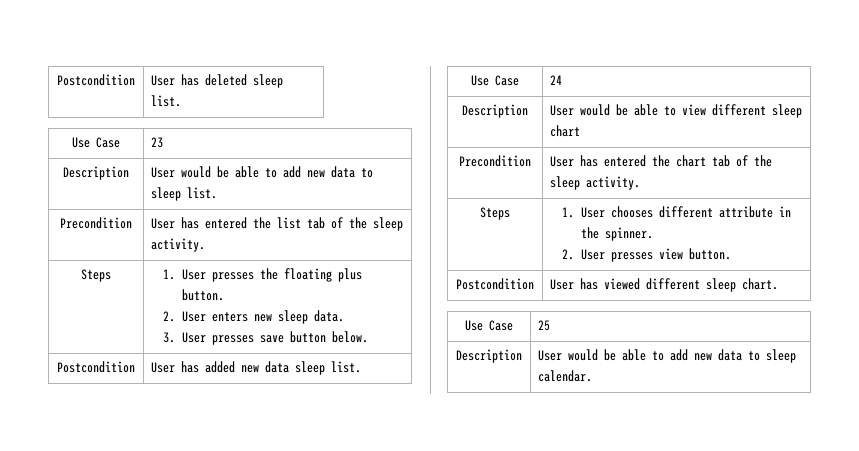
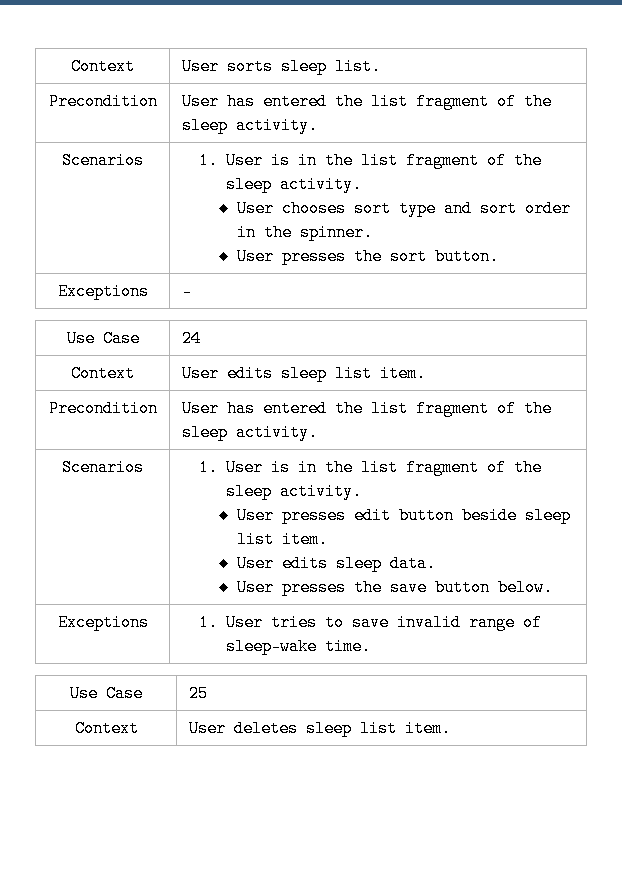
[57,74,135,86] [151,74,284,88] [151,95,182,107] [72,137,120,148] [151,137,164,148] [63,166,129,180] [151,166,374,178] Postcondition | User has deleted sleep list. // Use Case | 23 // Description | User would be able to add new data to -> [71,58,135,75] [181,58,273,75] Context | User sorts
[307,217,404,231] [151,238,206,252] [81,269,111,282] [162,268,362,282] [181,289,224,301] [162,310,344,324] [162,331,368,345] [57,361,135,373] [151,361,362,375] tab of the sleep activity. // Steps | 1. User presses the floating plus button. // 2. User enters new sleep data. // 3. User presses save button below. // Postcondition | User has added new data sleep list. -> [415,93,552,110] [181,117,318,134] [62,152,144,169] [199,152,543,169] [226,176,363,193] [236,200,571,217] [236,224,373,241] [236,248,499,265] [57,283,149,300] [181,283,192,300] fragment of the sleep activity. // Scenarios | 1. User is in the list fragment of the sleep activity. // User chooses sort type and sort order in the spinner. // User presses the sort button. // Exceptions | -
[462,104,528,118] [550,104,803,118] [550,125,581,137] [459,155,531,167] [550,155,773,167] [550,176,641,190] [480,207,510,220] [561,206,791,218] [580,227,653,241] [561,248,731,262] [456,278,534,290] [550,278,779,292] Description | User would be able to view different sleep chart // Precondition | User has entered the chart tab of the sleep activity. // Steps | 1. User chooses different attribute in the spinner. // 2. User presses view button. // Postcondition | User has viewed different sleep chart. -> [71,365,135,382] [181,365,426,382] [48,400,158,417] [181,400,552,417] [181,424,318,441] [62,459,144,476] [199,459,543,476] [226,483,363,500] [236,507,571,524] [236,531,328,548] [236,555,436,572] [236,579,553,596] [57,614,149,631] [199,614,543,631] [226,638,372,655] Context | User edits sleep list item. // Precondition | User has entered the list fragment of the sleep activity. // Scenarios | 1. User is in the list fragment of the sleep activity. // User presses edit button beside sleep list item. // User edits sleep data. // User presses the save button below. // Exceptions | 1. User tries to save invalid range of sleep-wake time.
[456,349,522,363] [538,349,797,363] [538,370,593,382] Description | User would be able to add new data to sleep calendar. -> [74,720,139,737] [188,720,451,737] Context | User deletes sleep list item.

